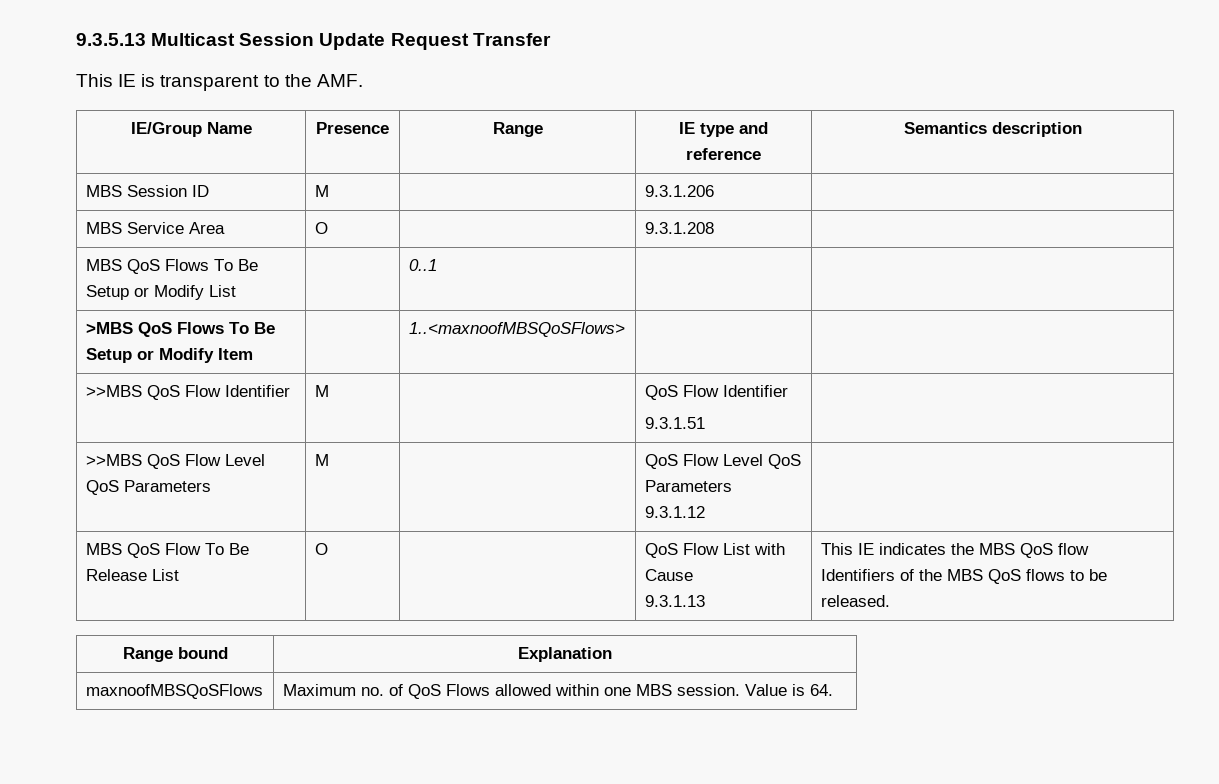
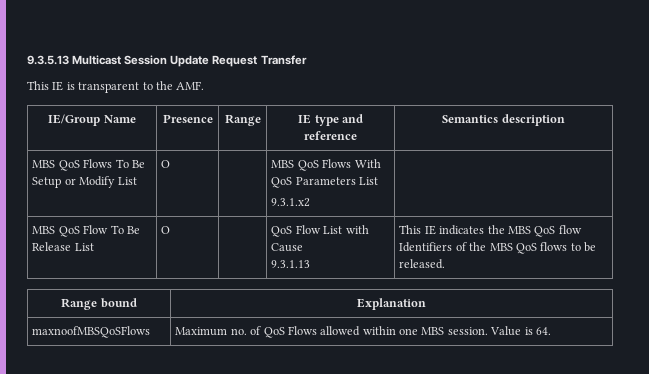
[85,185,209,197] [314,185,329,197] [644,185,714,197] [85,222,225,234] [314,222,328,234] [644,222,714,234] // MBS Session ID | M | | 9.3.1.206 | // MBS Service Area | O | | 9.3.1.208 | -> (565, 120) none
[408,259,437,271] [85,322,275,337] [85,348,253,363] [408,322,625,337] [85,385,290,400] [314,385,329,397] [644,385,788,400] [644,417,705,429] [85,454,265,469] [85,480,211,495] [314,454,329,466] [644,454,801,469] [644,480,732,492] [644,506,705,518] | 0..1 | | // >MBS QoS Flows To Be Setup or Modify Item | | 1..<maxnoofMBSQoSFlows> | | // >>MBS QoS Flow Identifier | M | | QoS Flow Identifier // 9.3.1.51 | // >>MBS QoS Flow Level QoS Parameters | M | | QoS Flow Level QoS Parameters // 9.3.1.12 -> [161,160,171,168] [271,159,381,171] [271,177,379,188] [271,198,311,207] O | | MBS QoS Flows With QoS Parameters List // 9.3.1.x2

